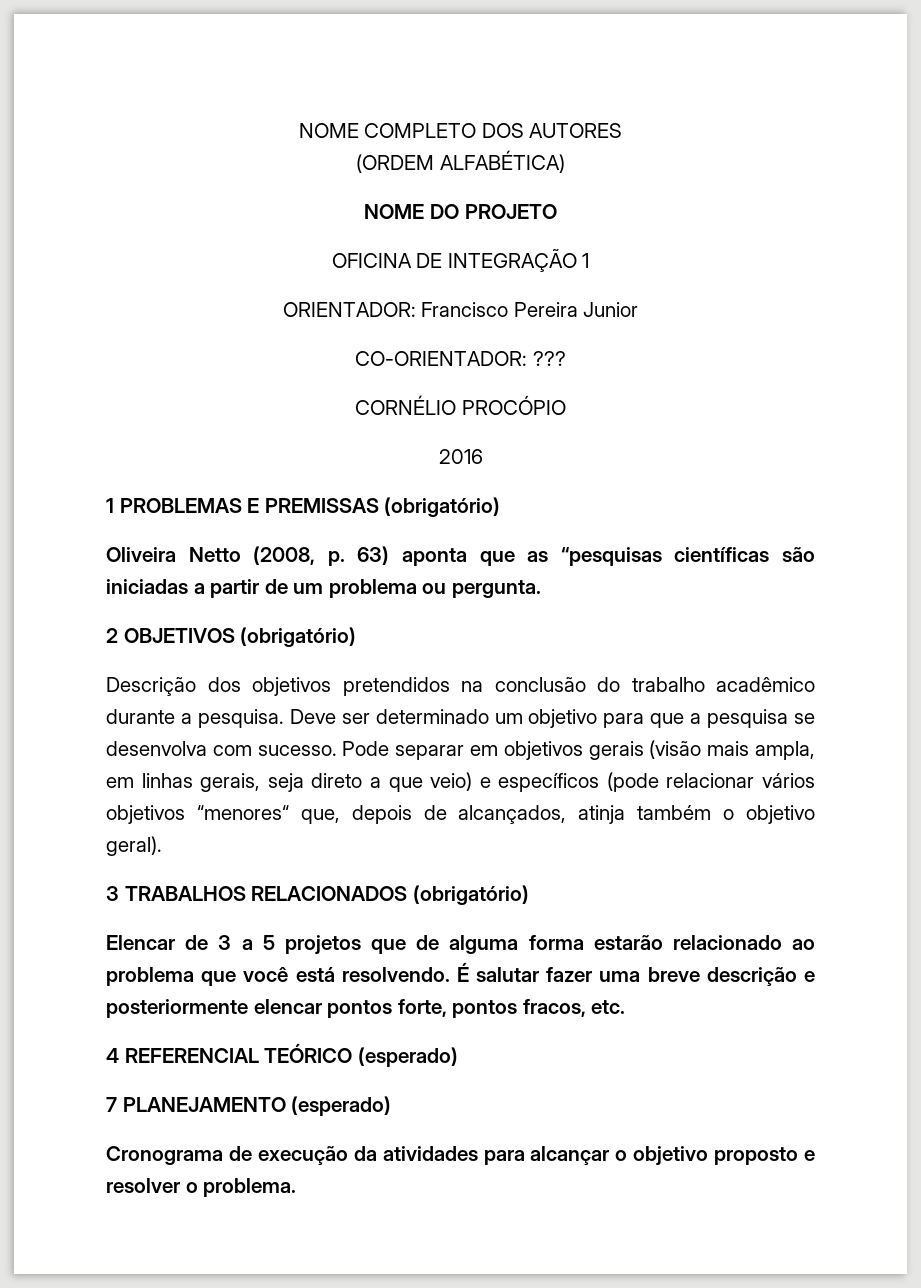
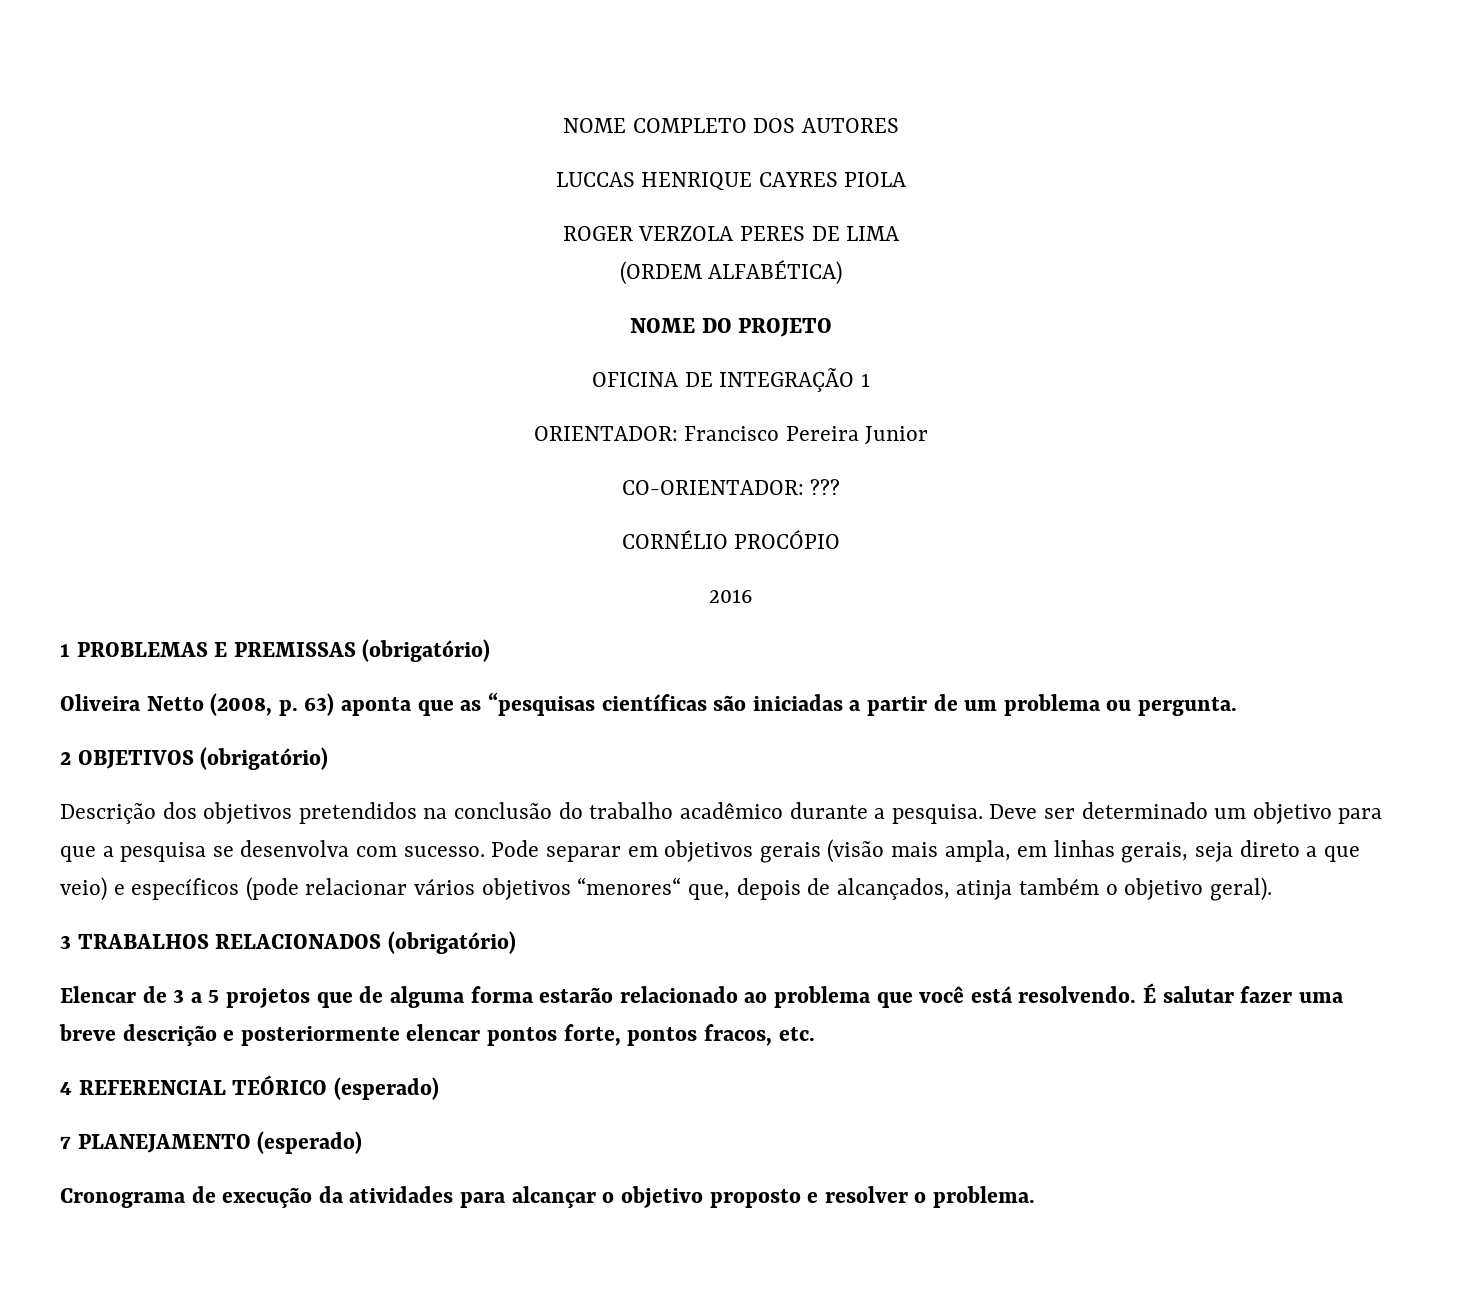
(623, 130) none -> [555,172,908,191] [562,226,901,241] // LUCCAS HENRIQUE CAYRES PIOLA // ROGER VERZOLA PERES DE LIMA

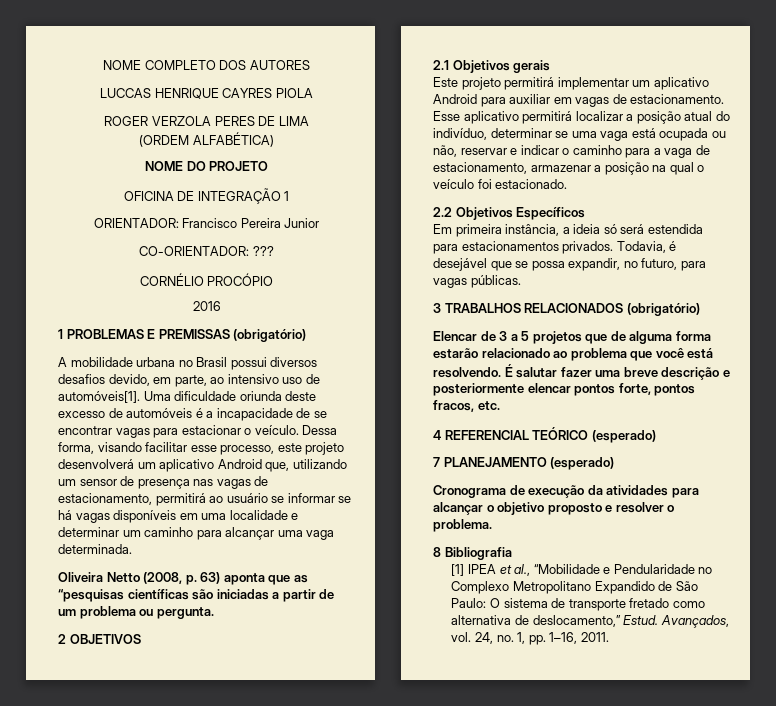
(491, 650) none -> [58,357,318,370] [58,374,320,387] [58,391,317,403] [58,408,327,421] [58,425,338,438] [58,442,345,455] [58,459,347,472] [58,476,269,489] [58,493,352,506] [58,510,299,523] [58,527,335,540] [58,544,132,554] // A mobilidade urbana no Brasil possui diversos desafios devido, em parte, ao intensivo uso de automóveis[1]. Uma dificuldade oriunda deste excesso de automóveis é a incapacidade de se encontrar vagas para estacionar o veículo. Dessa forma, visando facilitar esse processo, este projeto desenvolverá um aplicativo Android que, utilizando um sensor de presença nas vagas de estacionamento, permitirá ao usuário se informar se há vagas disponíveis em uma localidade e determinar um caminho para alcançar uma vaga determinada.
[200,747,329,770] [60,802,1383,824] [60,839,1360,863] [60,877,1272,901] (obrigatório) // Descrição dos objetivos pretendidos na conclusão do trabalho acadêmico durante a pesquisa. Deve ser determinado um objetivo para que a pesquisa se desenvolva com sucesso. Pode separar em objetivos gerais (visão mais ampla, em linhas gerais, seja direto a que veio) e específicos (pode relacionar vários objetivos “menores“ que, depois de alcançados, atinja também o objetivo geral). -> [433,60,551,73] [433,77,709,90] [433,94,725,107] [433,111,730,124] [433,128,726,141] [433,145,710,158] [433,162,705,175] [433,179,568,189] [433,207,586,220] [433,224,703,237] [433,241,677,254] [433,258,706,271] [433,275,521,288] // 2.1 Objetivos gerais // Este projeto permitirá implementar um aplicativo Android para auxiliar em vagas de estacionamento. Esse aplicativo permitirá localizar a posição atual do indivíduo, determinar se uma vaga está ocupada ou não, reservar e indicar o caminho para a vaga de estacionamento, armazenar a posição na qual o veículo foi estacionado. // 2.2 Objetivos Específicos // Em primeira instância, a ideia só será estendida para estacionamentos privados. Todavia, é desejável que se possa expandir, no futuro, para vagas públicas.
(1035, 1197) none -> [433,547,512,560] [451,564,713,576] [451,581,698,594] [451,598,705,611] [451,615,729,628] [451,632,609,645] // 8 Bibliografia // [1] IPEA et al., “Mobilidade e Pendularidade no Complexo Metropolitano Expandido de São Paulo: O sistema de transporte fretado como alternativa de deslocamento,” Estud. Avançados, vol. 24, no. 1, pp. 1–16, 2011.

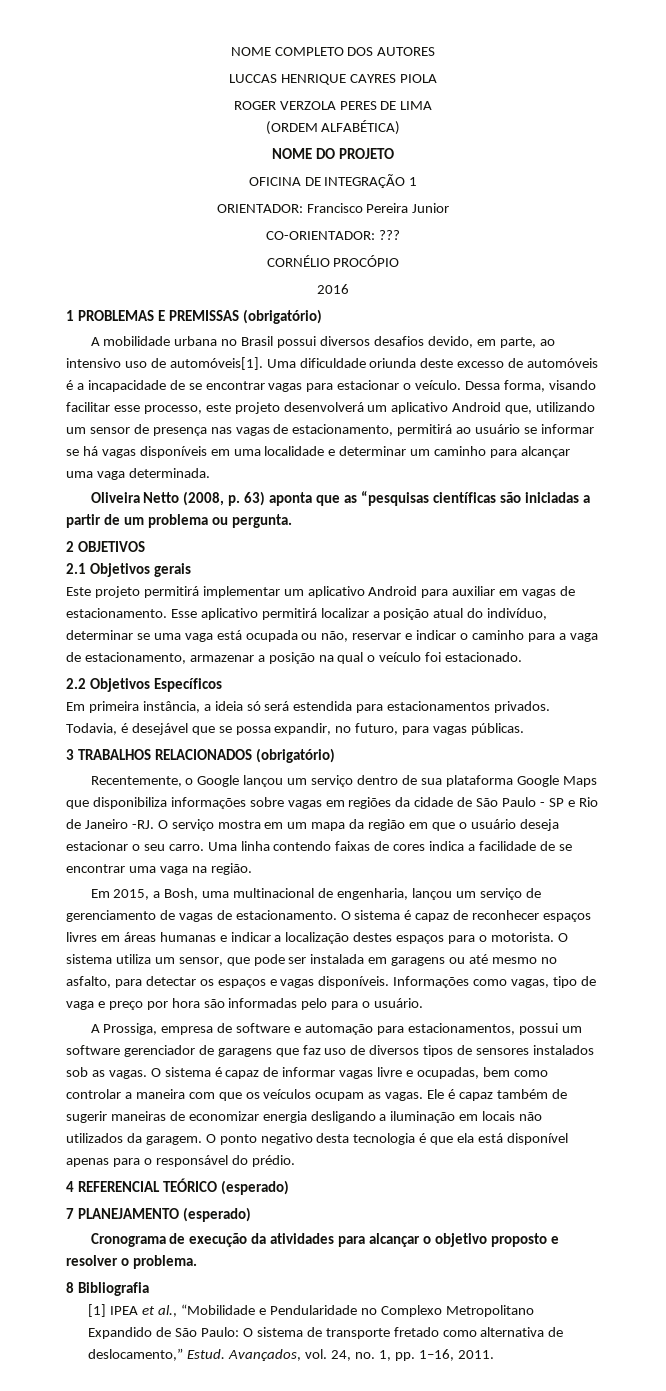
[433,331,711,344] [433,348,714,361] [433,364,730,380] [433,383,696,396] [433,400,500,412] Elencar de 3 a 5 projetos que de alguma forma estarão relacionado ao problema que você está resolvendo. É salutar fazer uma breve descrição e posteriormente elencar pontos forte, pontos fracos, etc. -> [90,775,597,787] [66,797,598,809] [66,819,559,831] [66,841,572,851] [66,863,252,875] [90,888,541,900] [66,910,592,922] [66,932,568,944] [66,954,557,966] [66,976,596,988] [66,998,424,1010] [90,1023,582,1035] [66,1045,594,1057] [66,1067,548,1079] [66,1089,567,1101] [66,1111,543,1123] [66,1133,568,1145] [66,1155,295,1167] Recentemente, o Google lançou um serviço dentro de sua plataforma Google Maps que disponibiliza informações sobre vagas em regiões da cidade de São Paulo - SP e Rio de Janeiro -RJ. O serviço mostra em um mapa da região em que o usuário deseja estacionar o seu carro. Uma linha contendo faixas de cores indica a facilidade de se encontrar uma vaga na região. // Em 2015, a Bosh, uma multinacional de engenharia, lançou um serviço de gerenciamento de vagas de estacionamento. O sistema é capaz de reconhecer espaços livres em áreas humanas e indicar a localização destes espaços para o motorista. O sistema utiliza um sensor, que pode ser instalada em garagens ou até mesmo no asfalto, para detectar os espaços e vagas disponíveis. Informações como vagas, tipo de vaga e preço por hora são informadas pelo para o usuário. // A Prossiga, empresa de software e automação para estacionamentos, possui um software gerenciador de garagens que faz uso de diversos tipos de sensores instalados sob as vagas. O sistema é capaz de informar vagas livre e ocupadas, bem como controlar a maneira com que os veículos ocupam as vagas. Ele é capaz também de sugerir maneiras de economizar energia desligando a iluminação em locais não utilizados da garagem. O ponto negativo desta tecnologia é que ela está disponível apenas para o responsável do prédio.

